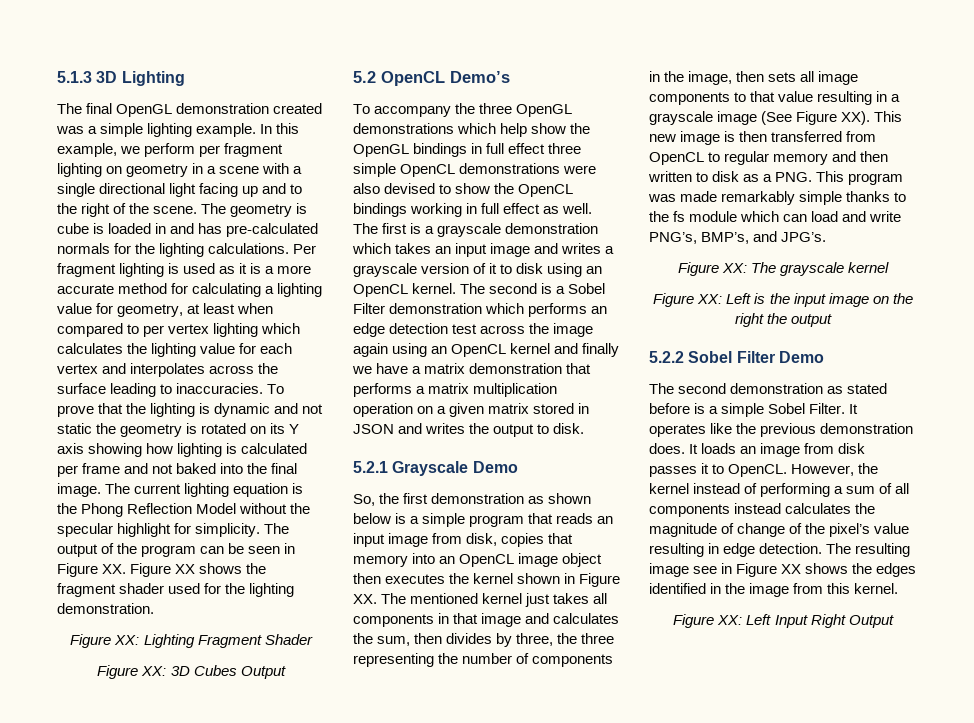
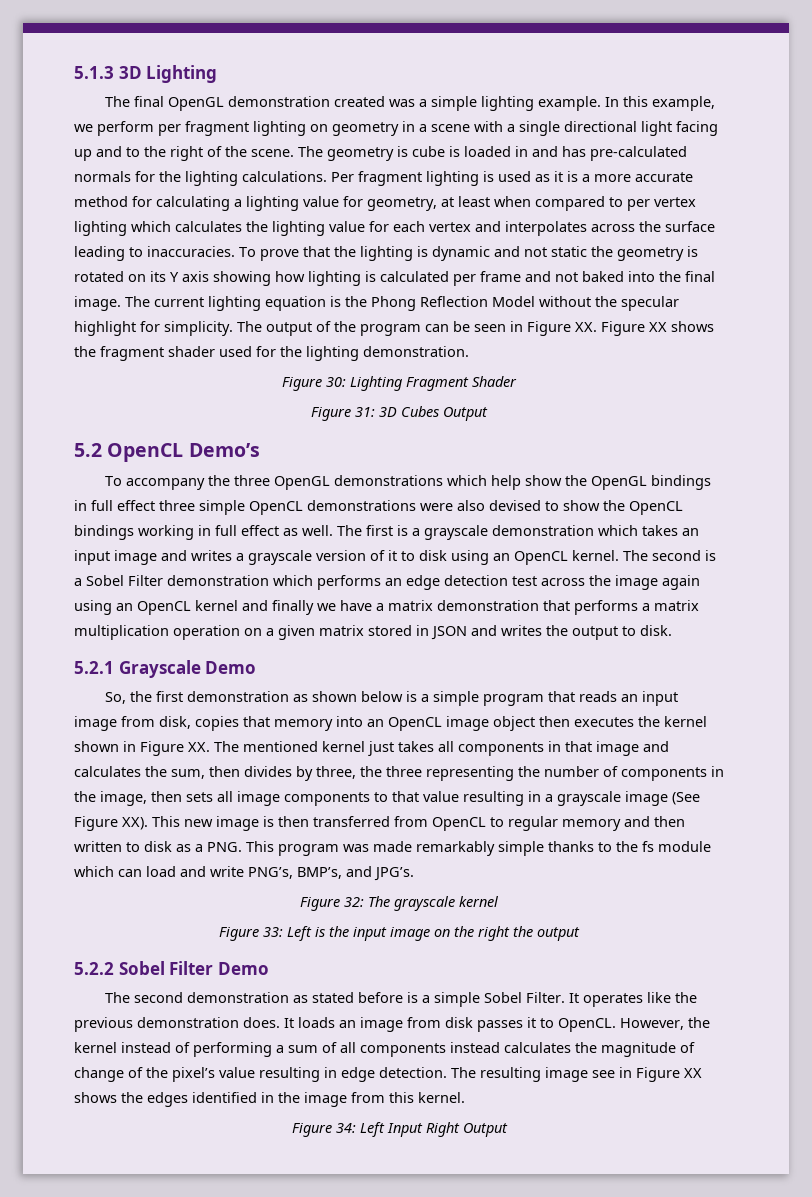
[114,635,140,645] XX: -> [326,377,346,387] 30:
[141,666,167,676] XX: -> [355,407,375,417] 31:
[721,263,747,273] XX: -> [344,897,364,907] 32:
[697,294,723,304] XX: -> [263,927,283,937] 33:
[717,615,743,625] XX: -> [335,1123,356,1133] 34:

